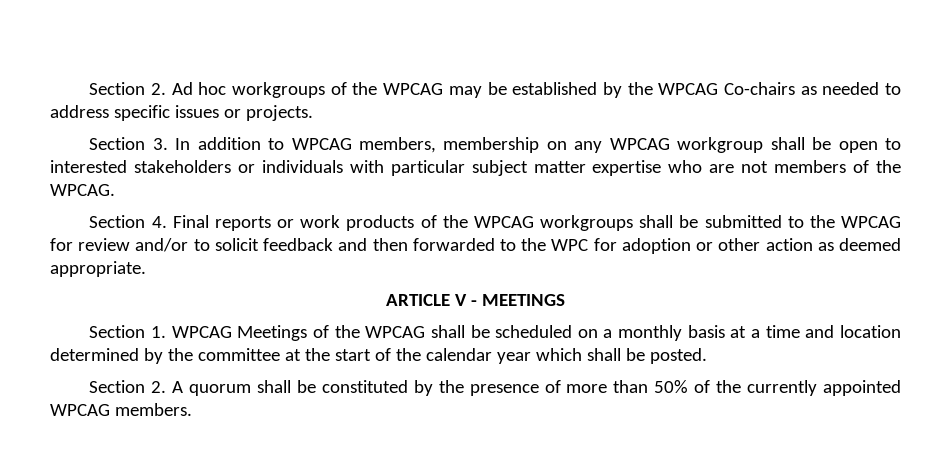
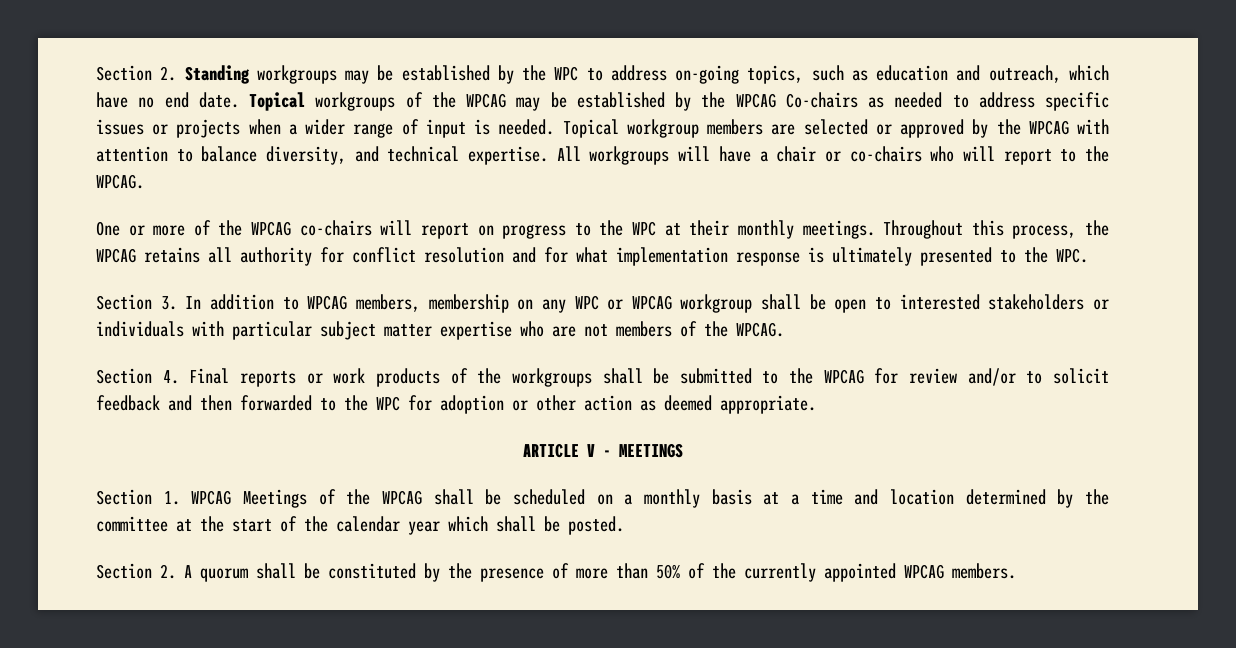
[89,82,227,95] Section 2. Ad hoc -> [96,65,1110,84] [96,92,305,111] Section 2. Standing workgroups may be established by the WPC to address on-going topics, such as education and outreach, which have no end date. Topical
[245,105,313,121] projects. -> [176,119,1109,138] [96,146,1110,165] [96,174,144,189] [96,220,1109,239] [96,247,1088,266] projects when a wider range of input is needed. Topical workgroup members are selected or approved by the WPCAG with attention to balance diversity, and technical expertise. All workgroups will have a chair or co-chairs who will report to the WPCAG. // One or more of the WPCAG co-chairs will report on progress to the WPC at their monthly meetings. Throughout this process, the WPCAG retains all authority for conflict resolution and for what implementation response is ultimately presented to the WPC.
(603, 147) none -> [574,295,624,310] WPC or
[473,216,534,228] WPCAG -> (502, 376) none

